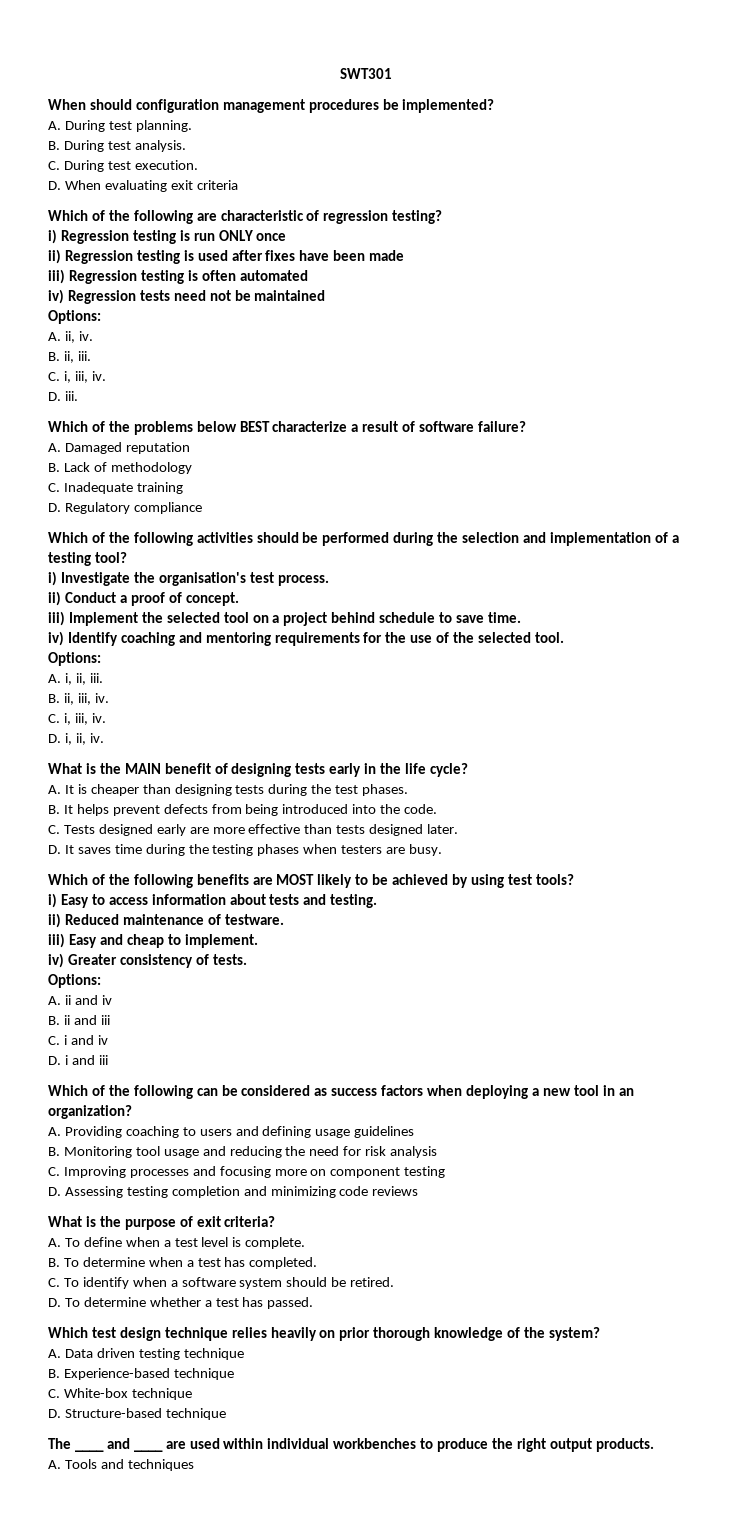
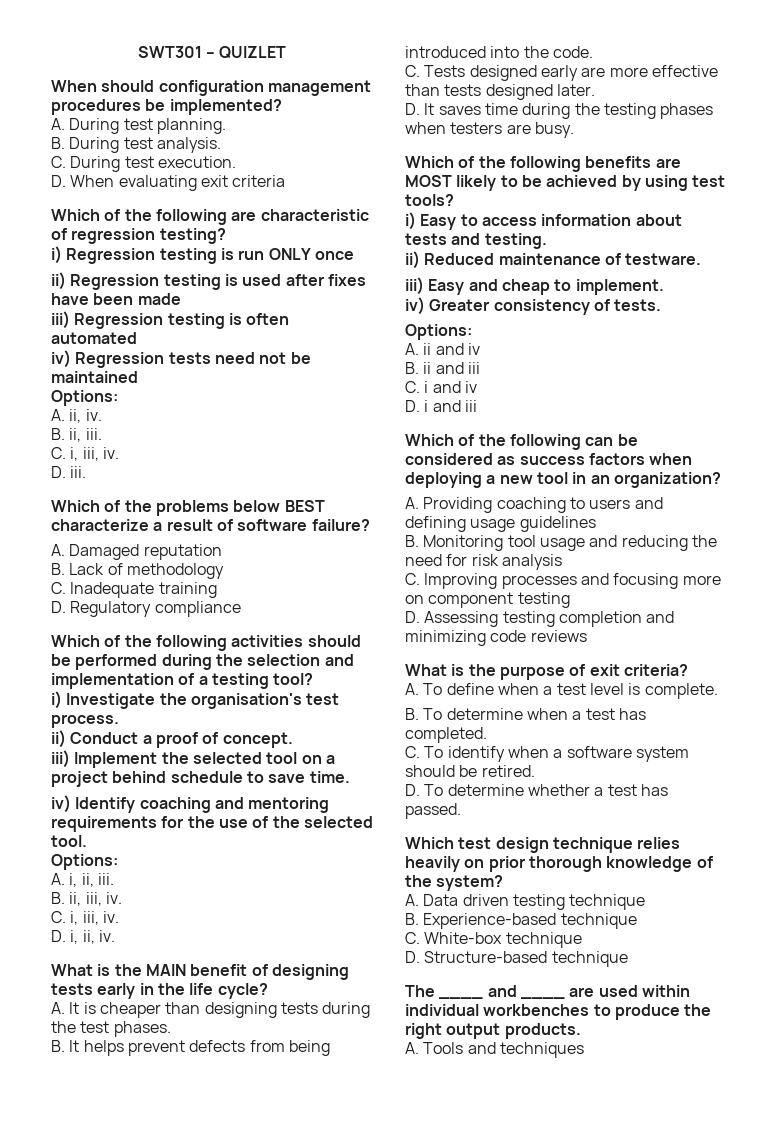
(392, 73) none -> [206,46,287,59] – QUIZLET

